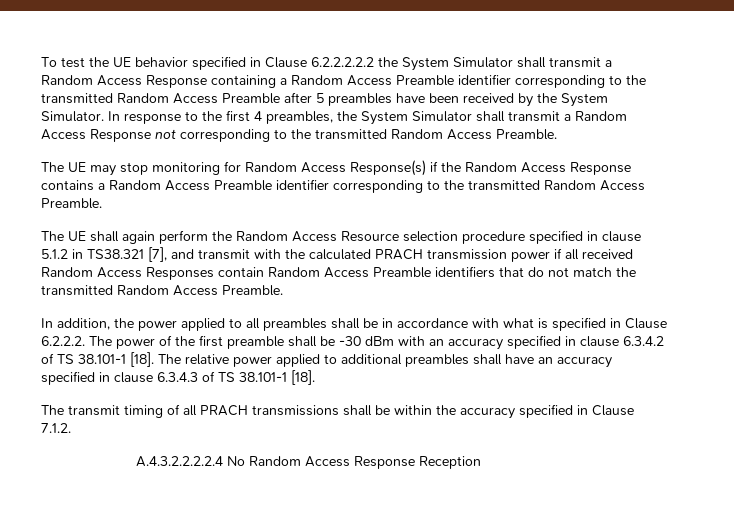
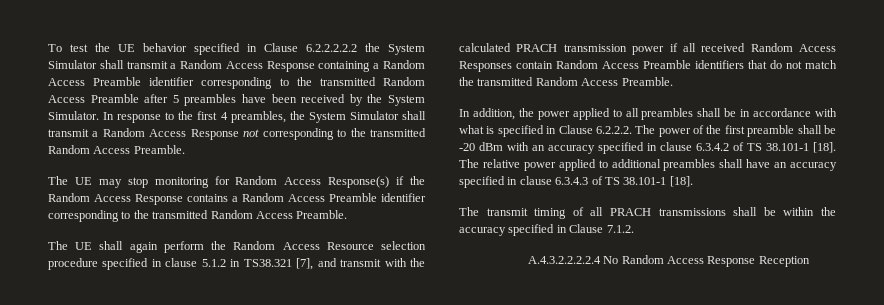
[339,336,361,346] -30 -> [459,143,475,151] -20

